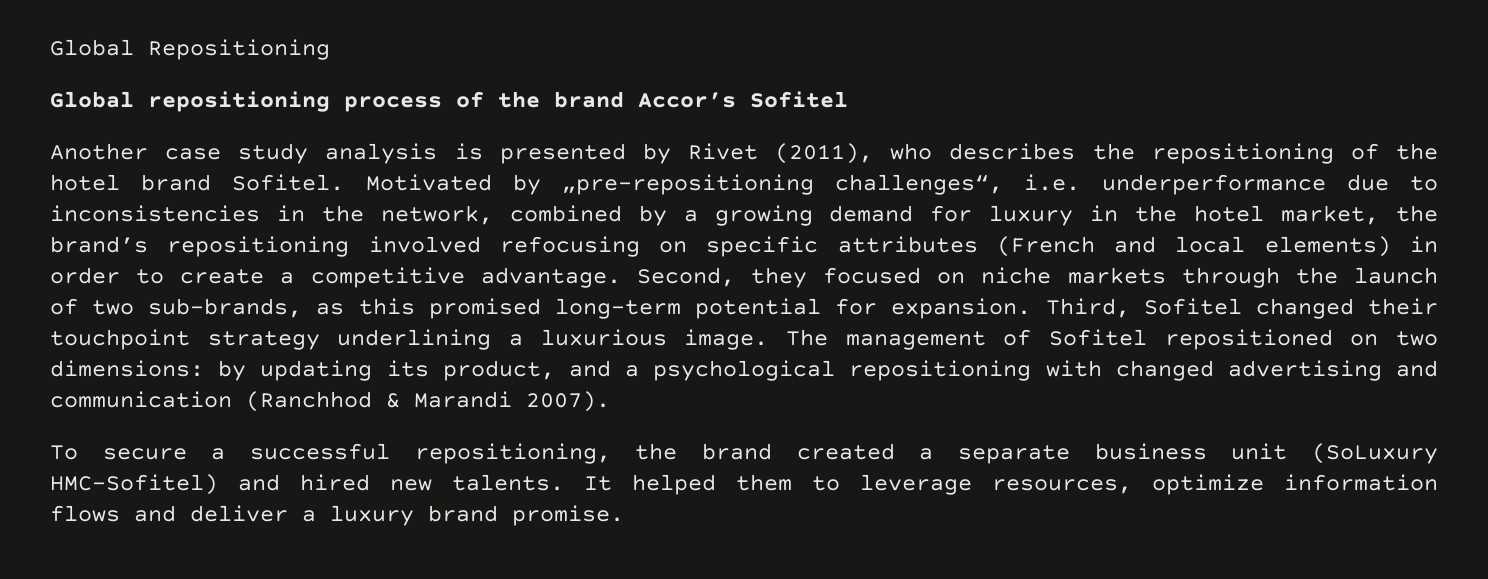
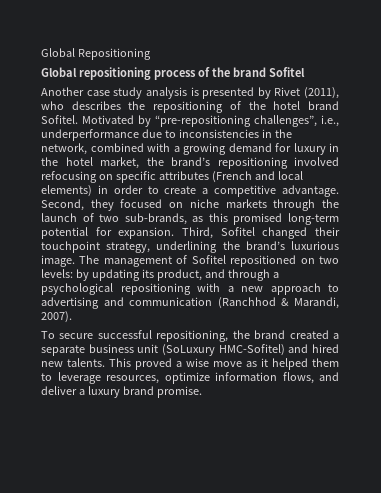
[638,92,736,108] Accor’s -> (266, 72) none
[562,174,1081,195] „pre-repositioning challenges“, i.e. -> [155,115,339,127] “pre-repositioning challenges”, i.e.,
[638,205,667,226] by -> [147,143,170,152] with
[207,329,523,350] strategy underlining a -> [106,241,285,253] strategy, underlining the brand’s
[50,360,204,377] dimensions: -> [41,269,73,278] levels:
(611, 368) none -> [227,269,270,281] through
[1115,360,1214,381] changed -> [227,283,339,295] a new approach to
[414,391,512,408] Marandi -> [294,297,339,309] Marandi,
[211,448,226,460] a -> (94, 336) none
[584,476,612,491] It -> [109,358,268,370] This proved a wise move as it
[50,505,120,522] flows -> [282,372,314,384] flows,

